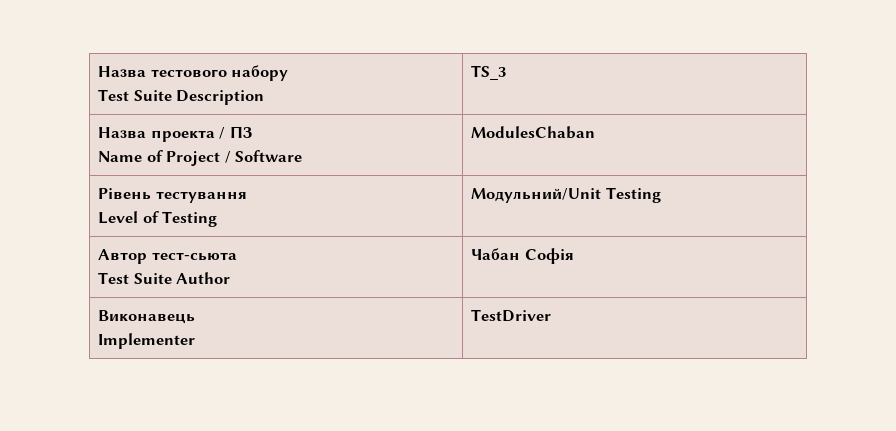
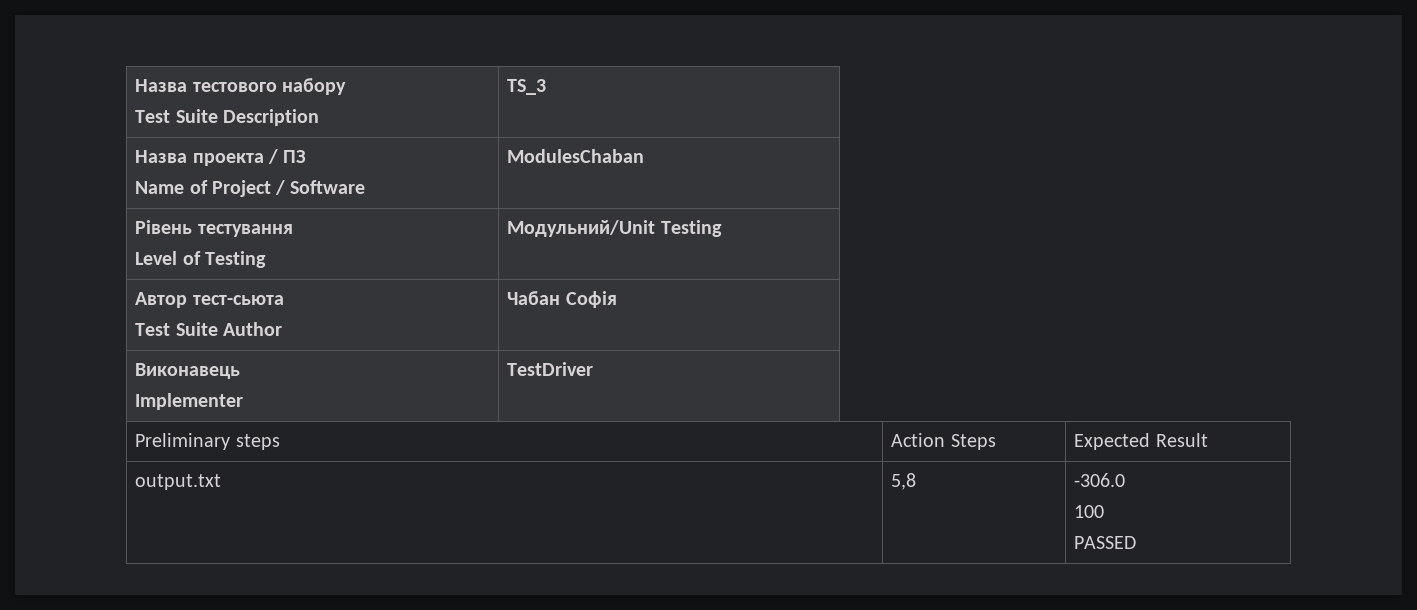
(552, 315) none -> [135,433,280,450] [891,433,996,450] [1074,433,1208,450] [135,474,222,490] [891,473,917,490] [1074,473,1126,487] [1074,505,1105,518] [1074,536,1137,549] // Preliminary steps | Action Steps | Expected Result // output.txt | 5,8 | -306.0 // 100 // PASSED

